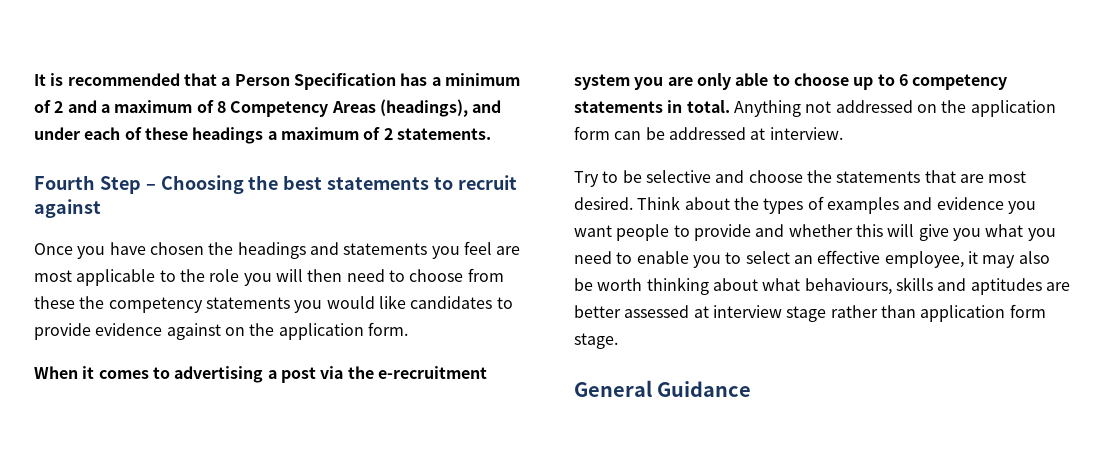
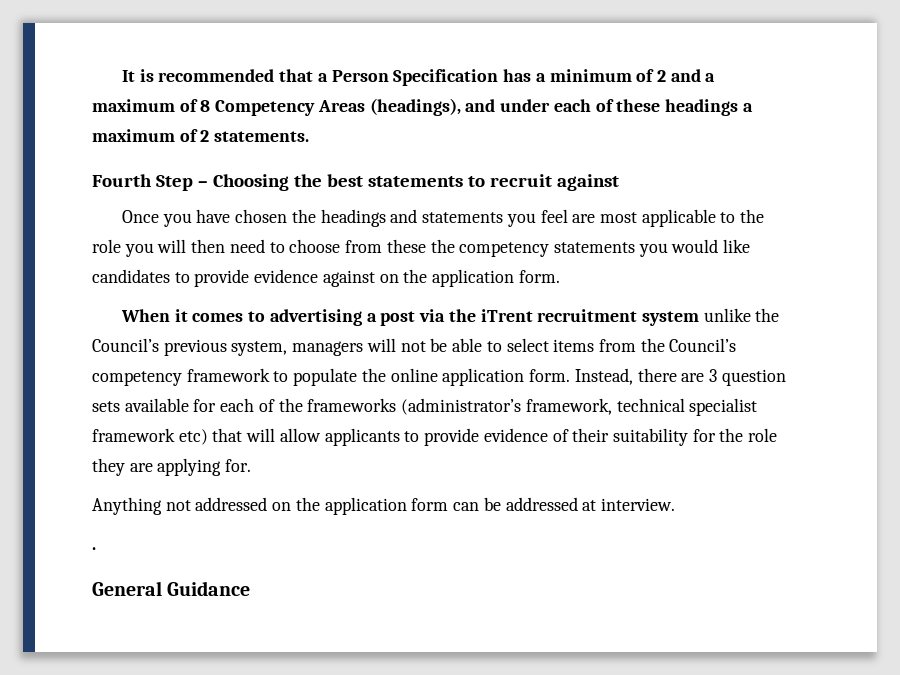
[377,366,487,379] [574,73,1008,90] [574,100,730,113] e-recruitment system you are only able to choose up to 6 competency statements in total. -> [480,308,780,326] [92,338,737,356] [92,368,786,386] [92,398,758,416] [92,428,778,446] [92,458,252,476] iTrent recruitment system unlike the Council’s previous system, managers will not be able to select items from the Council’s competency framework to populate the online application form. Instead, there are 3 question sets available for each of the frameworks (administrator’s framework, technical specialist framework etc) that will allow applicants to provide evidence of their suitability for the role they are applying for. //
[574,170,1027,187] [574,196,1036,214] [574,224,1056,241] [574,250,1050,268] [574,277,1070,295] [574,304,1046,322] [574,333,618,349] Try to be selective and choose the statements that are most desired. Think about the types of examples and evidence you want people to provide and whether this will give you what you need to enable you to select an effective employee, it may also be worth thinking about what behaviours, skills and aptitudes are better assessed at interview stage rather than application form stage. -> [92,547,96,550] .

